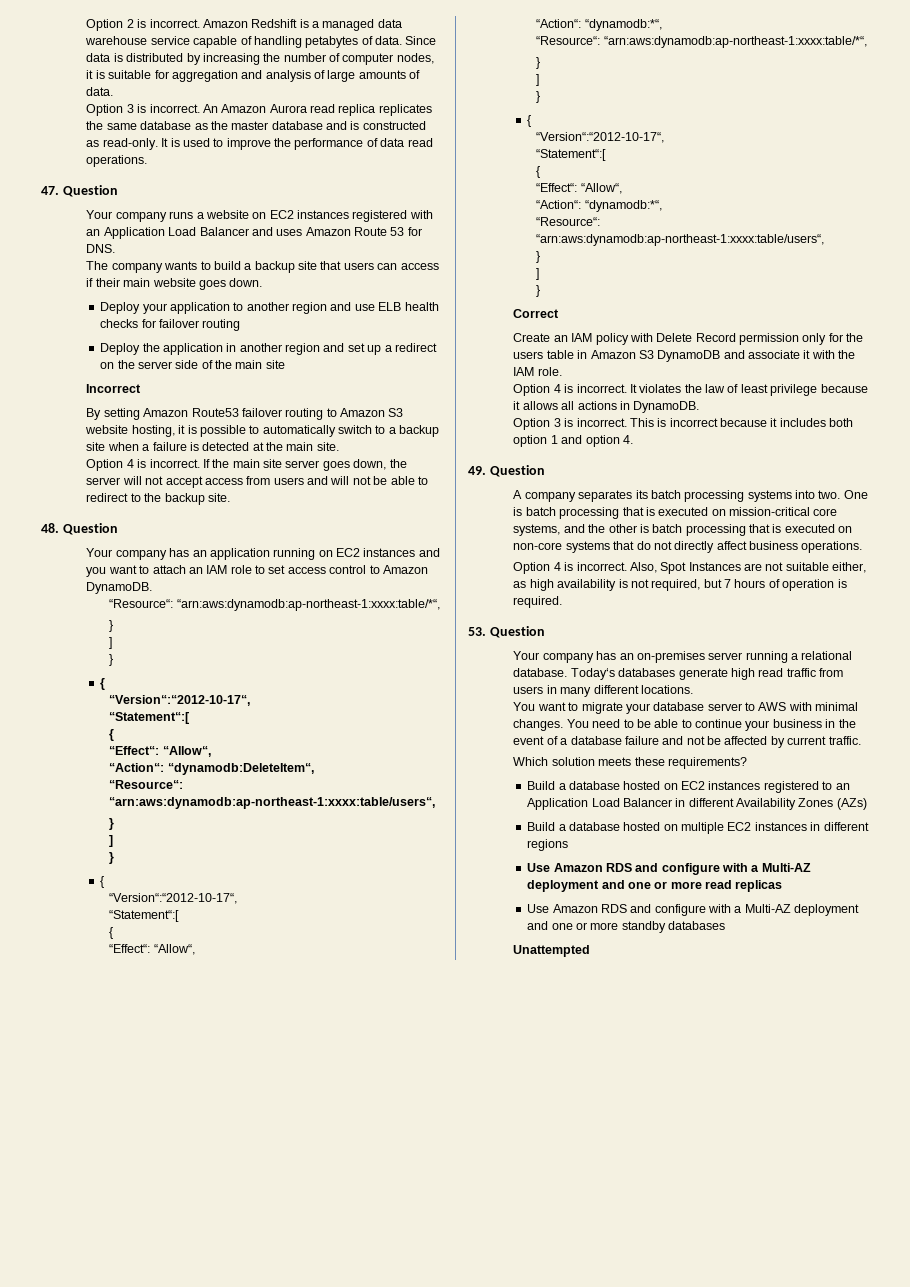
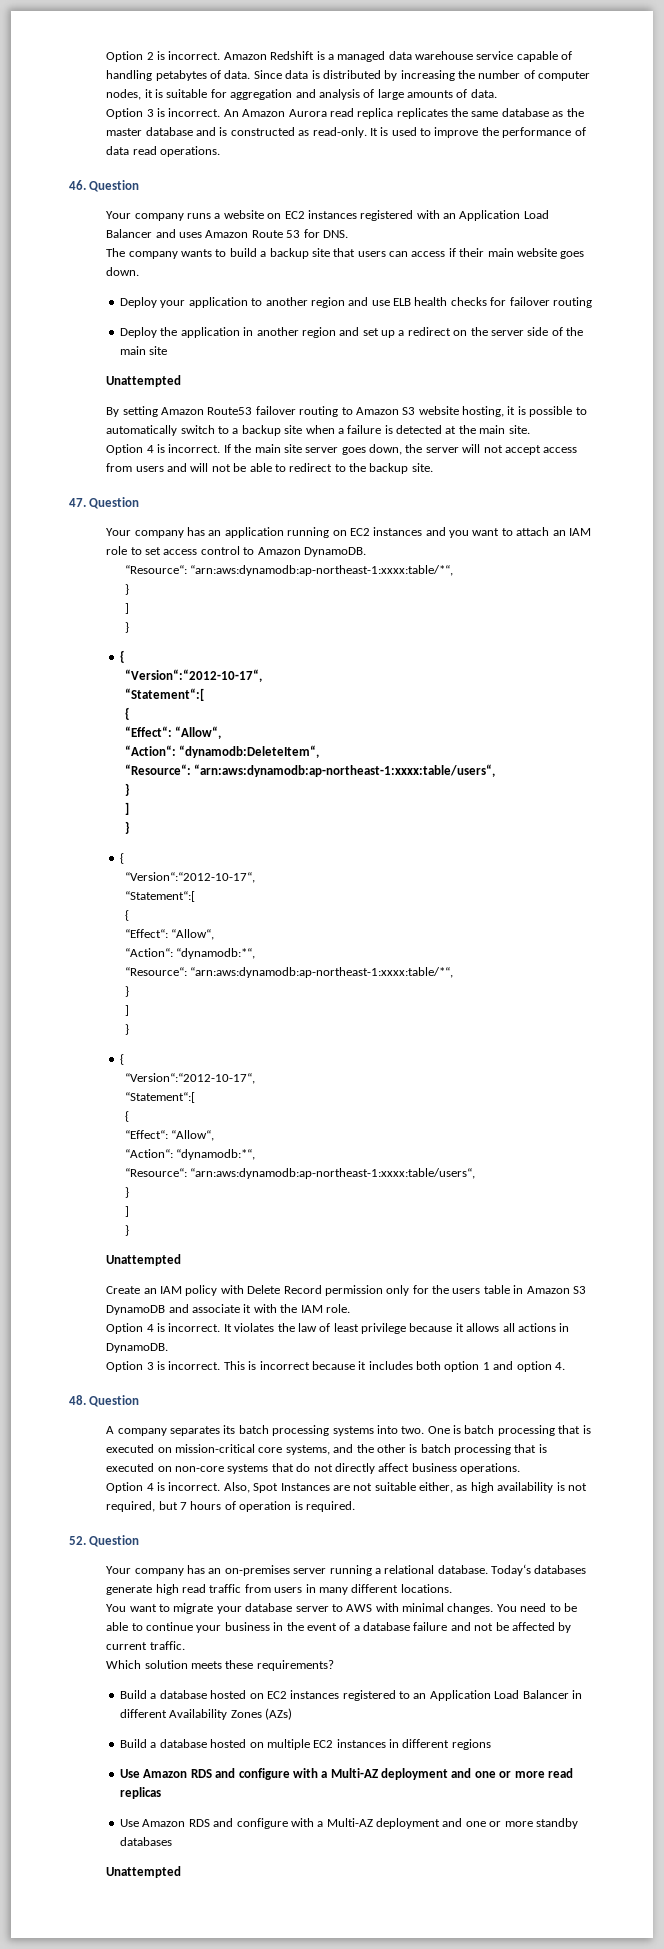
[41,186,59,195] 47. -> [69,180,86,190] 46.
[86,384,142,393] Incorrect -> [106,375,182,387] Unattempted
[41,523,59,533] 48. -> [69,498,86,507] 47.
[513,309,560,318] Correct -> [106,1254,182,1266] Unattempted
[468,466,486,475] 49. -> [69,1395,86,1405] 48.
[468,627,486,636] 53. -> [69,1536,86,1545] 52.

